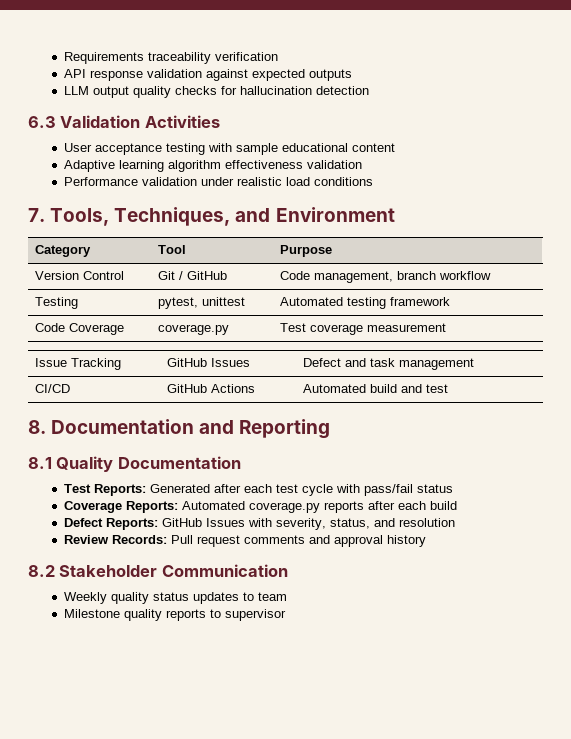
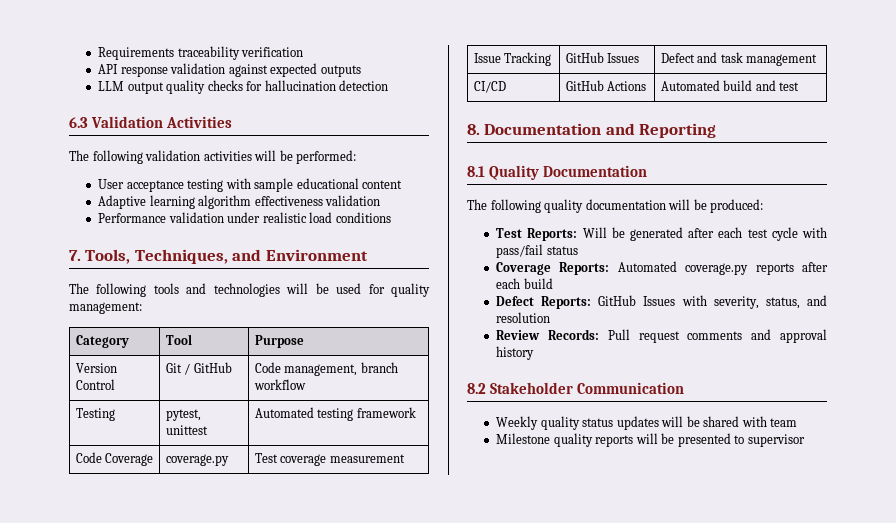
(220, 121) none -> [69,150,357,164] // The following validation activities will be performed:
(395, 214) none -> [69,283,430,297] [69,302,142,314] // The following tools and technologies will be used for quality management:
(241, 462) none -> [467,199,764,213] // The following quality documentation will be produced:
[149,484,210,493] Generated -> [582,227,683,241] Will be generated
[242,592,254,601] to -> [661,416,767,427] will be shared with
(206, 615) none -> [635,433,731,447] will be presented

